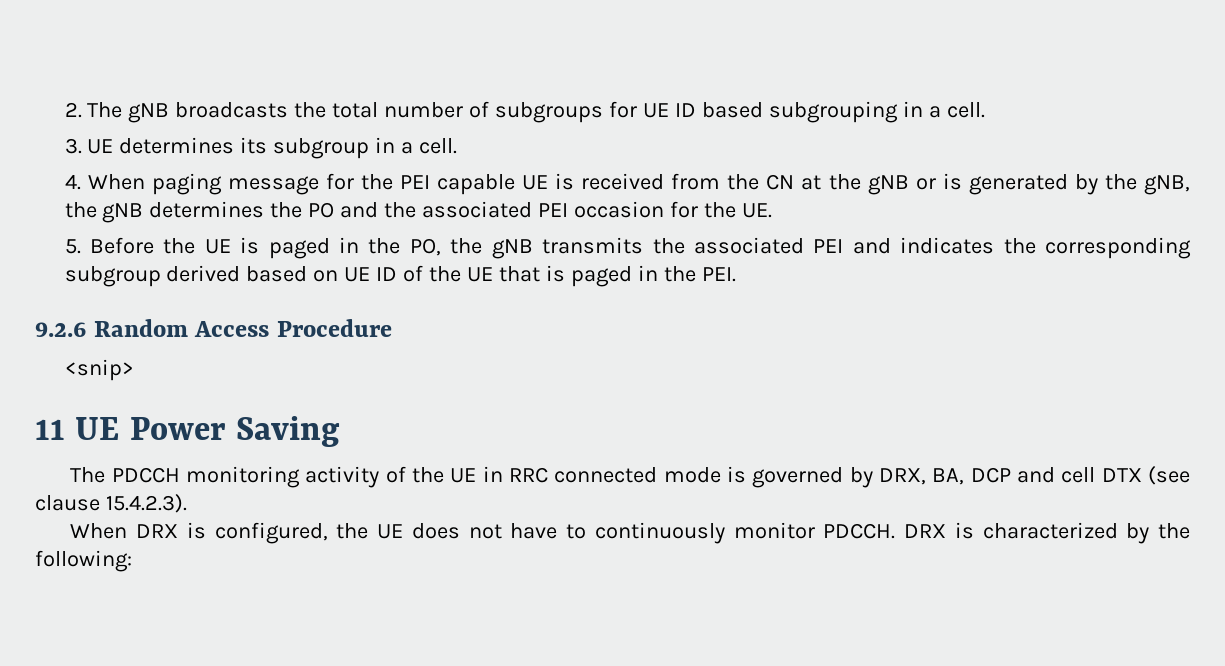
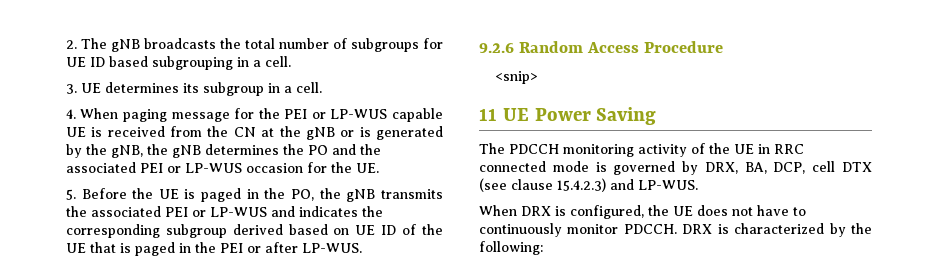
(430, 182) none -> [311,109,388,119] or LP-WUS
(569, 210) none -> [166,163,242,173] or LP-WUS
(844, 246) none -> [191,207,267,217] or LP-WUS
[701,267,736,282] PEI. -> [219,242,362,253] PEI or after LP-WUS.
[970,467,1055,483] DCP and -> [773,162,806,174] DCP,
[105,494,187,513] 15.4.2.3). -> [557,178,698,192] 15.4.2.3) and LP-WUS.

